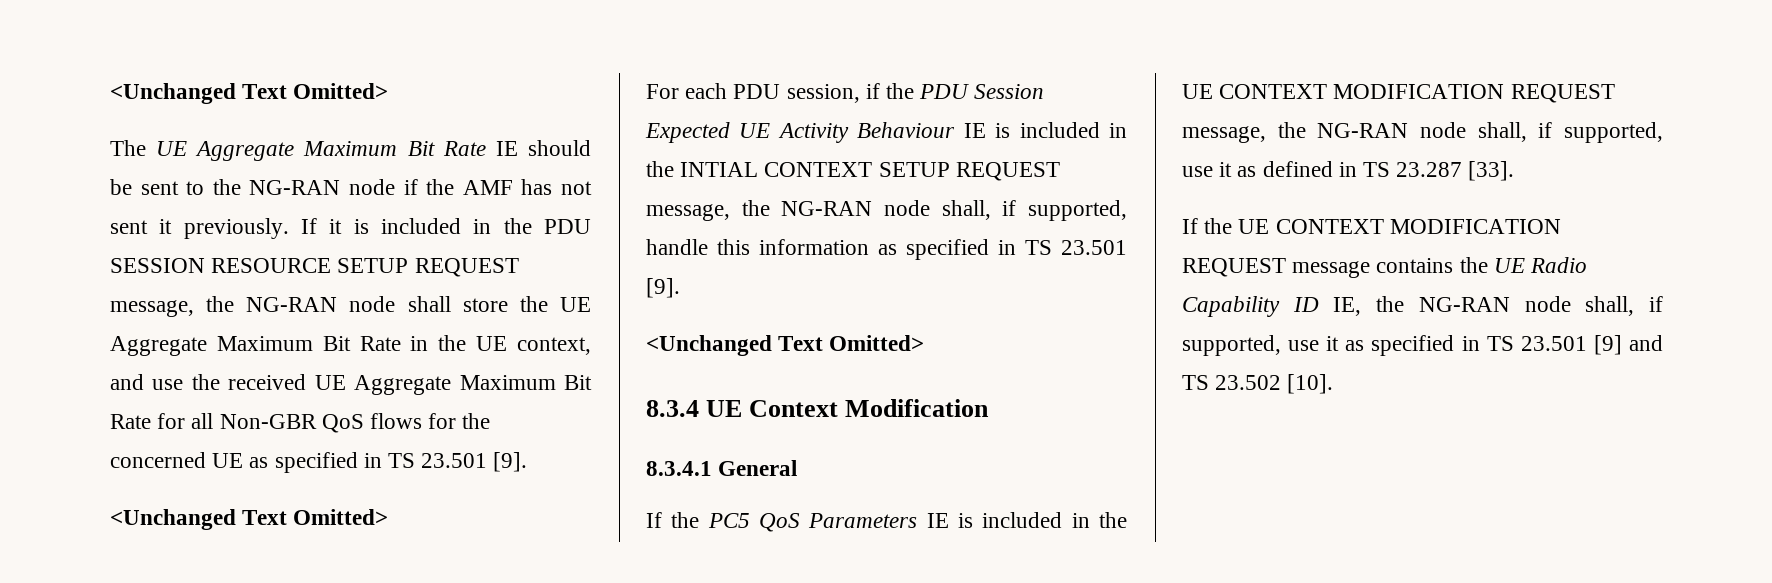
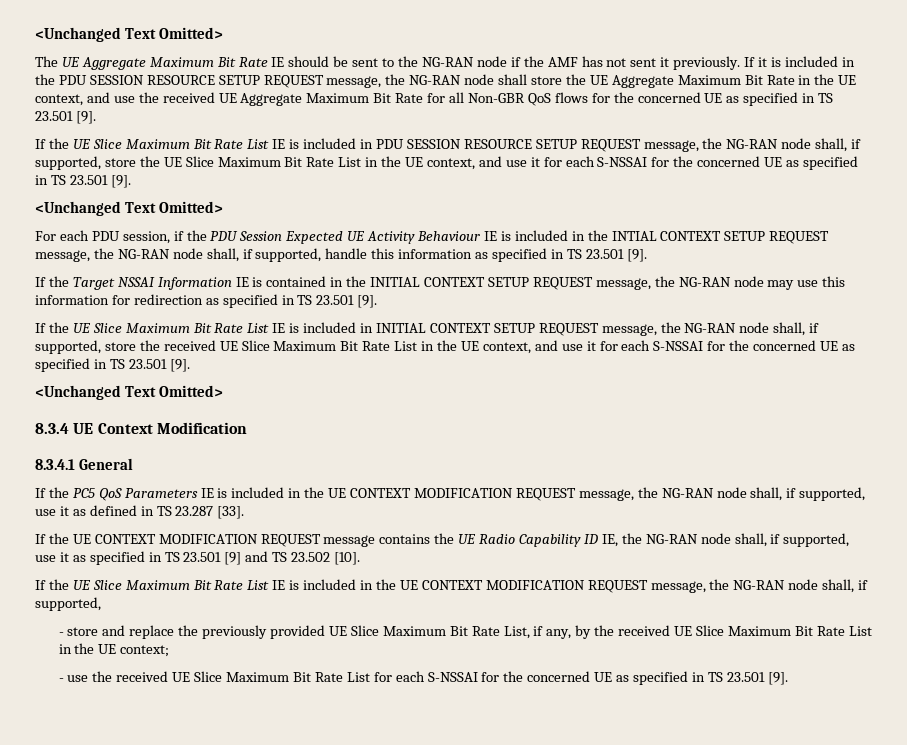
(528, 462) none -> [35,138,862,152] [35,156,858,170] [35,175,131,188] // If the UE Slice Maximum Bit Rate List IE is included in PDU SESSION RESOURCE SETUP REQUEST message, the NG-RAN node shall, if supported, store the UE Slice Maximum Bit Rate List in the UE context, and use it for each S-NSSAI for the concerned UE as specified in TS 23.501 [9].
(680, 288) none -> [35,276,846,290] [35,294,378,308] [35,322,820,336] [35,340,855,354] [35,358,190,372] // If the Target NSSAI Information IE is contained in the INITIAL CONTEXT SETUP REQUEST message, the NG-RAN node may use this information for redirection as specified in TS 23.501 [9]. // If the UE Slice Maximum Bit Rate List IE is included in INITIAL CONTEXT SETUP REQUEST message, the NG-RAN node shall, if supported, store the received UE Slice Maximum Bit Rate List in the UE context, and use it for each S-NSSAI for the concerned UE as specified in TS 23.501 [9].
(1334, 384) none -> [35,579,869,593] [35,597,101,611] [58,625,872,639] [58,643,170,657] [58,671,788,685] // If the UE Slice Maximum Bit Rate List IE is included in the UE CONTEXT MODIFICATION REQUEST message, the NG-RAN node shall, if supported, // - store and replace the previously provided UE Slice Maximum Bit Rate List, if any, by the received UE Slice Maximum Bit Rate List in the UE context; // - use the received UE Slice Maximum Bit Rate List for each S-NSSAI for the concerned UE as specified in TS 23.501 [9].

